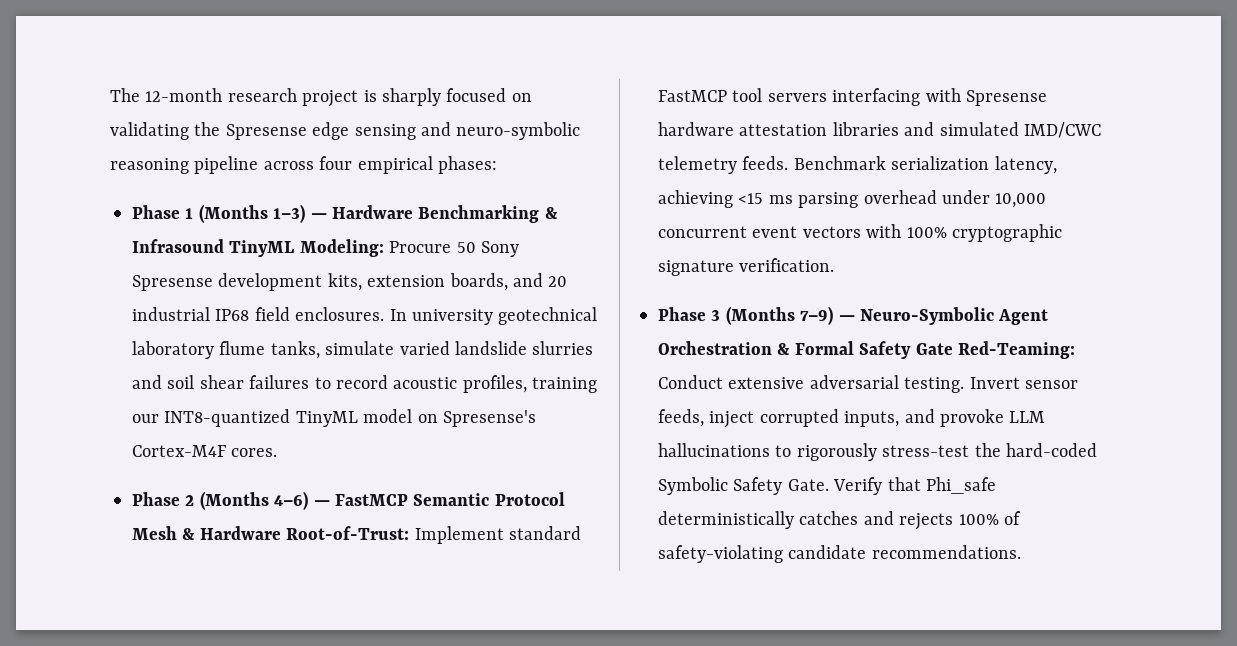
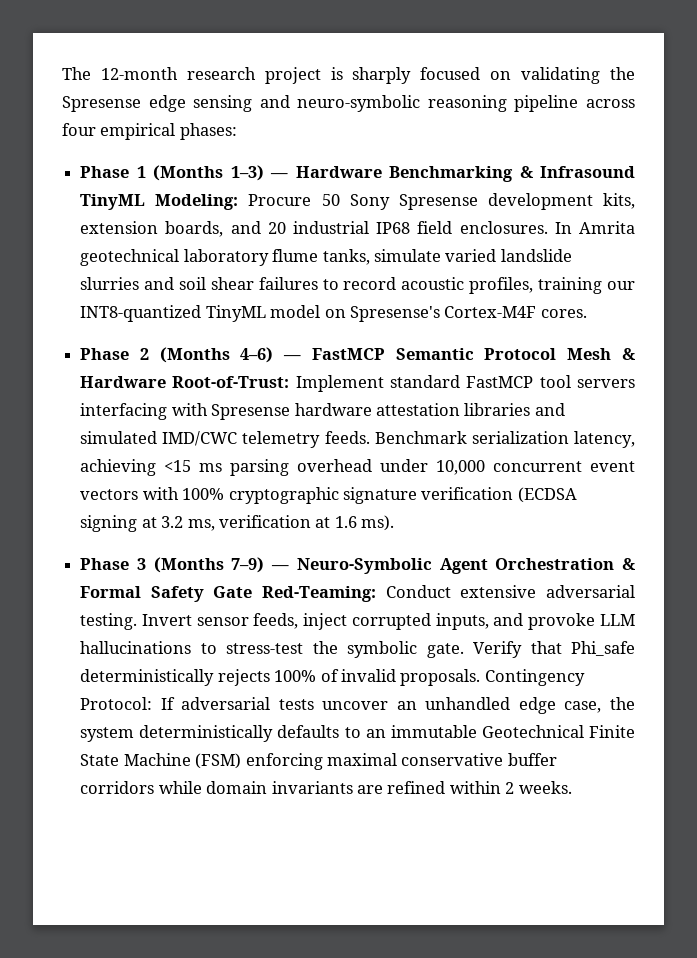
[412,309,493,325] university -> [579,221,635,234] Amrita
[739,258,835,272] verification. -> [421,487,577,503] [80,515,395,532] verification (ECDSA signing at 3.2 ms, verification at 1.6 ms).
[796,443,877,461] rigorously -> (217, 648) none
[1006,443,1097,457] [658,477,829,495] hard-coded Symbolic Safety Gate. -> [347,641,464,658] symbolic gate.
[799,511,894,525] catches and -> (215, 677) none
[658,545,1021,563] safety-violating candidate recommendations. -> [340,669,585,686] [80,697,635,714] [80,725,636,742] [80,753,557,770] [80,781,572,794] invalid proposals. Contingency Protocol: If adversarial tests uncover an unhandled edge case, the system deterministically defaults to an immutable Geotechnical Finite State Machine (FSM) enforcing maximal conservative buffer corridors while domain invariants are refined within 2 weeks.

